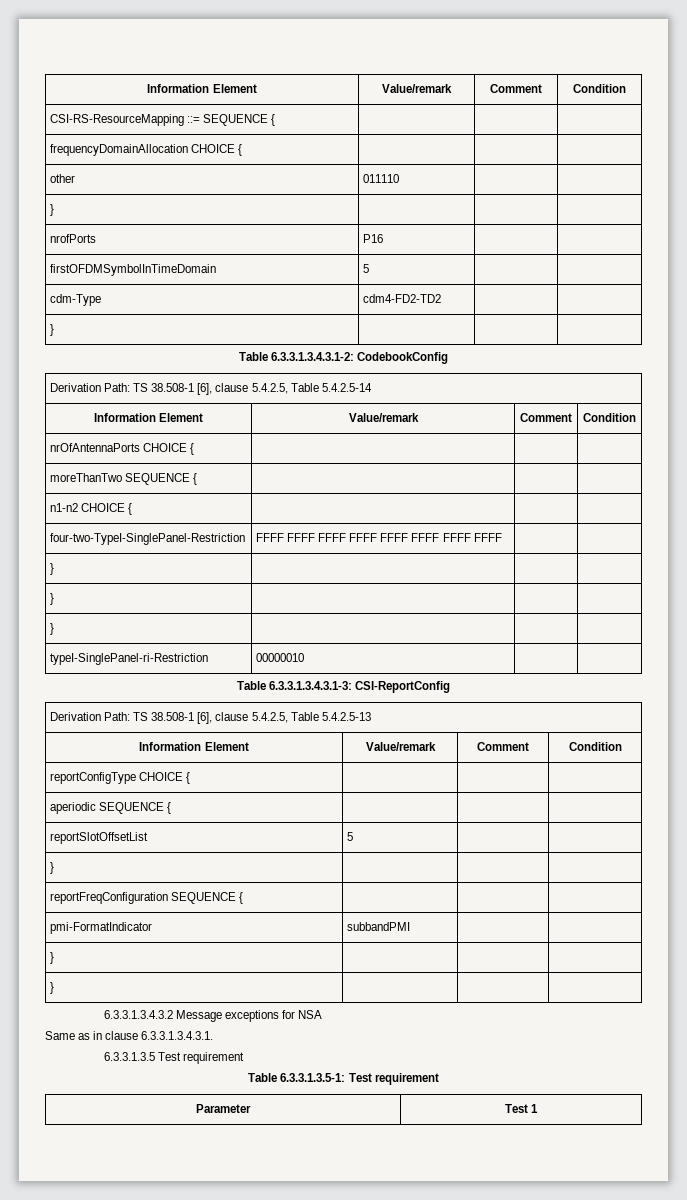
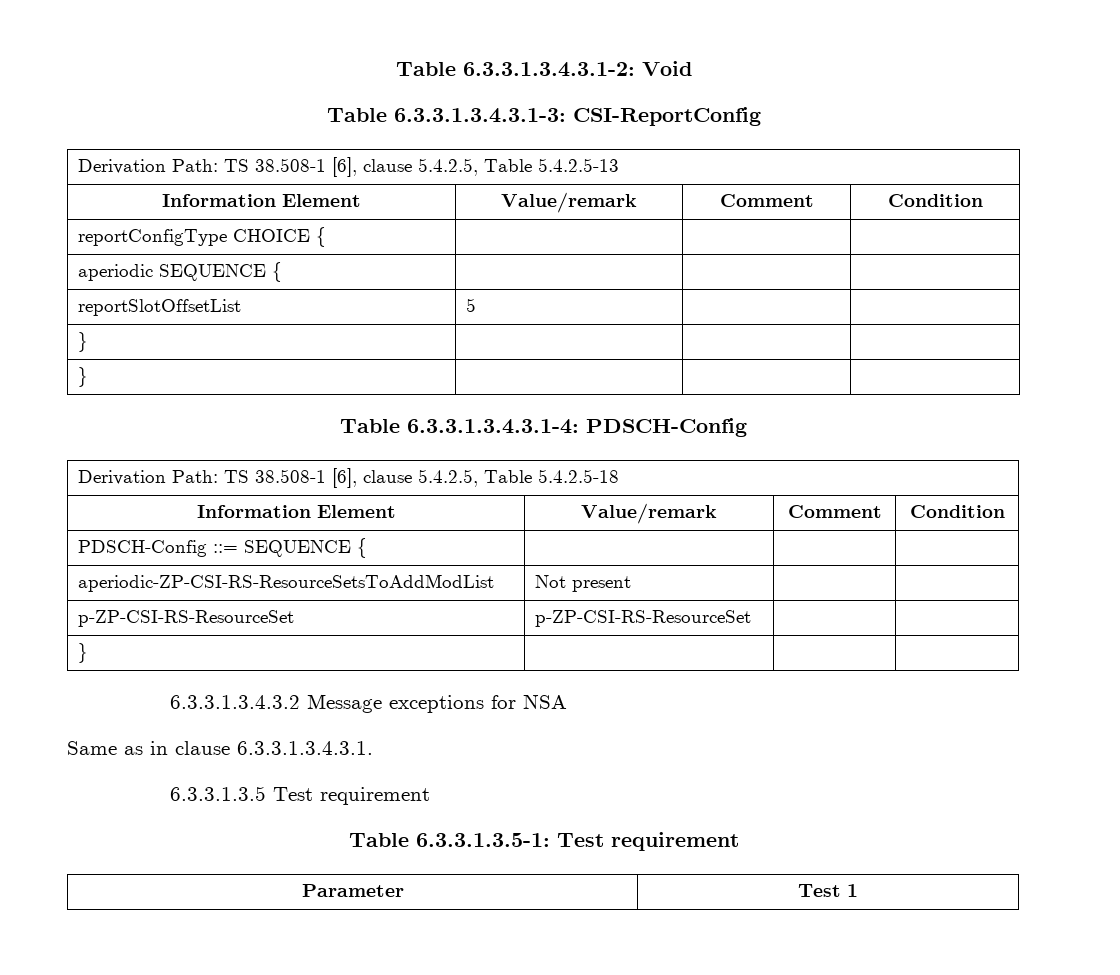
[147,84,257,93] [382,84,452,93] [490,84,542,93] [573,84,626,93] [49,114,276,126] [49,144,243,156] [49,174,75,183] [362,174,399,183] [49,204,54,216] [49,234,96,243] [362,234,383,243] [49,264,216,276] [362,264,369,273] [49,294,101,306] [362,294,441,303] [49,324,54,336] [238,352,449,364] [49,383,372,395] [93,413,204,422] [348,413,419,422] [520,413,572,422] [583,413,636,422] [49,443,195,455] [49,473,198,485] [49,503,133,515] [49,533,245,545] [255,533,502,542] [49,563,54,575] [49,593,54,605] [49,623,54,635] [49,653,208,665] [255,653,304,662] Information Element | Value/remark | Comment | Condition // CSI-RS-ResourceMapping ::= SEQUENCE { | | | // frequencyDomainAllocation CHOICE { | | | // other | 011110 | | // } | | | // nrofPorts | P16 | | // firstOFDMSymbolInTimeDomain | 5 | | // cdm-Type | cdm4-FD2-TD2 | | // } | | | // Table 6.3.3.1.3.4.3.1-2: CodebookConfig // Derivation Path: TS 38.508-1 [6], clause 5.4.2.5, Table 5.4.2.5-14 // Information Element | Value/remark | Comment | Condition // nrOfAntennaPorts CHOICE { | | | // moreThanTwo SEQUENCE { | | | // n1-n2 CHOICE { | | | // four-two-TypeI-SinglePanel-Restriction | FFFF FFFF FFFF FFFF FFFF FFFF FFFF FFFF | | // } | | | // } | | | // } | | | // typeI-SinglePanel-ri-Restriction | 00000010 | | -> [395,61,692,77] Table 6.3.3.1.3.4.3.1-2: Void
[49,892,244,904] [49,922,152,934] [346,922,410,931] [49,952,54,964] reportFreqConfiguration SEQUENCE { | | | // pmi-FormatIndicator | subbandPMI | | // } | -> [78,367,89,387] [340,418,747,437] [78,468,620,488] [196,505,396,518] [581,503,717,524] [787,505,882,518] [909,505,1005,518] [78,538,368,558] [78,574,495,592] [535,575,632,592] [78,610,295,627] [535,610,752,627] } | | | // Table 6.3.3.1.3.4.3.1-4: PDSCH-Config // Derivation Path: TS 38.508-1 [6], clause 5.4.2.5, Table 5.4.2.5-18 // Information Element | Value/remark | Comment | Condition // PDSCH-Config ::= SEQUENCE { | | | // aperiodic-ZP-CSI-RS-ResourceSetsToAddModList | Not present | | // p-ZP-CSI-RS-ResourceSet | p-ZP-CSI-RS-ResourceSet

